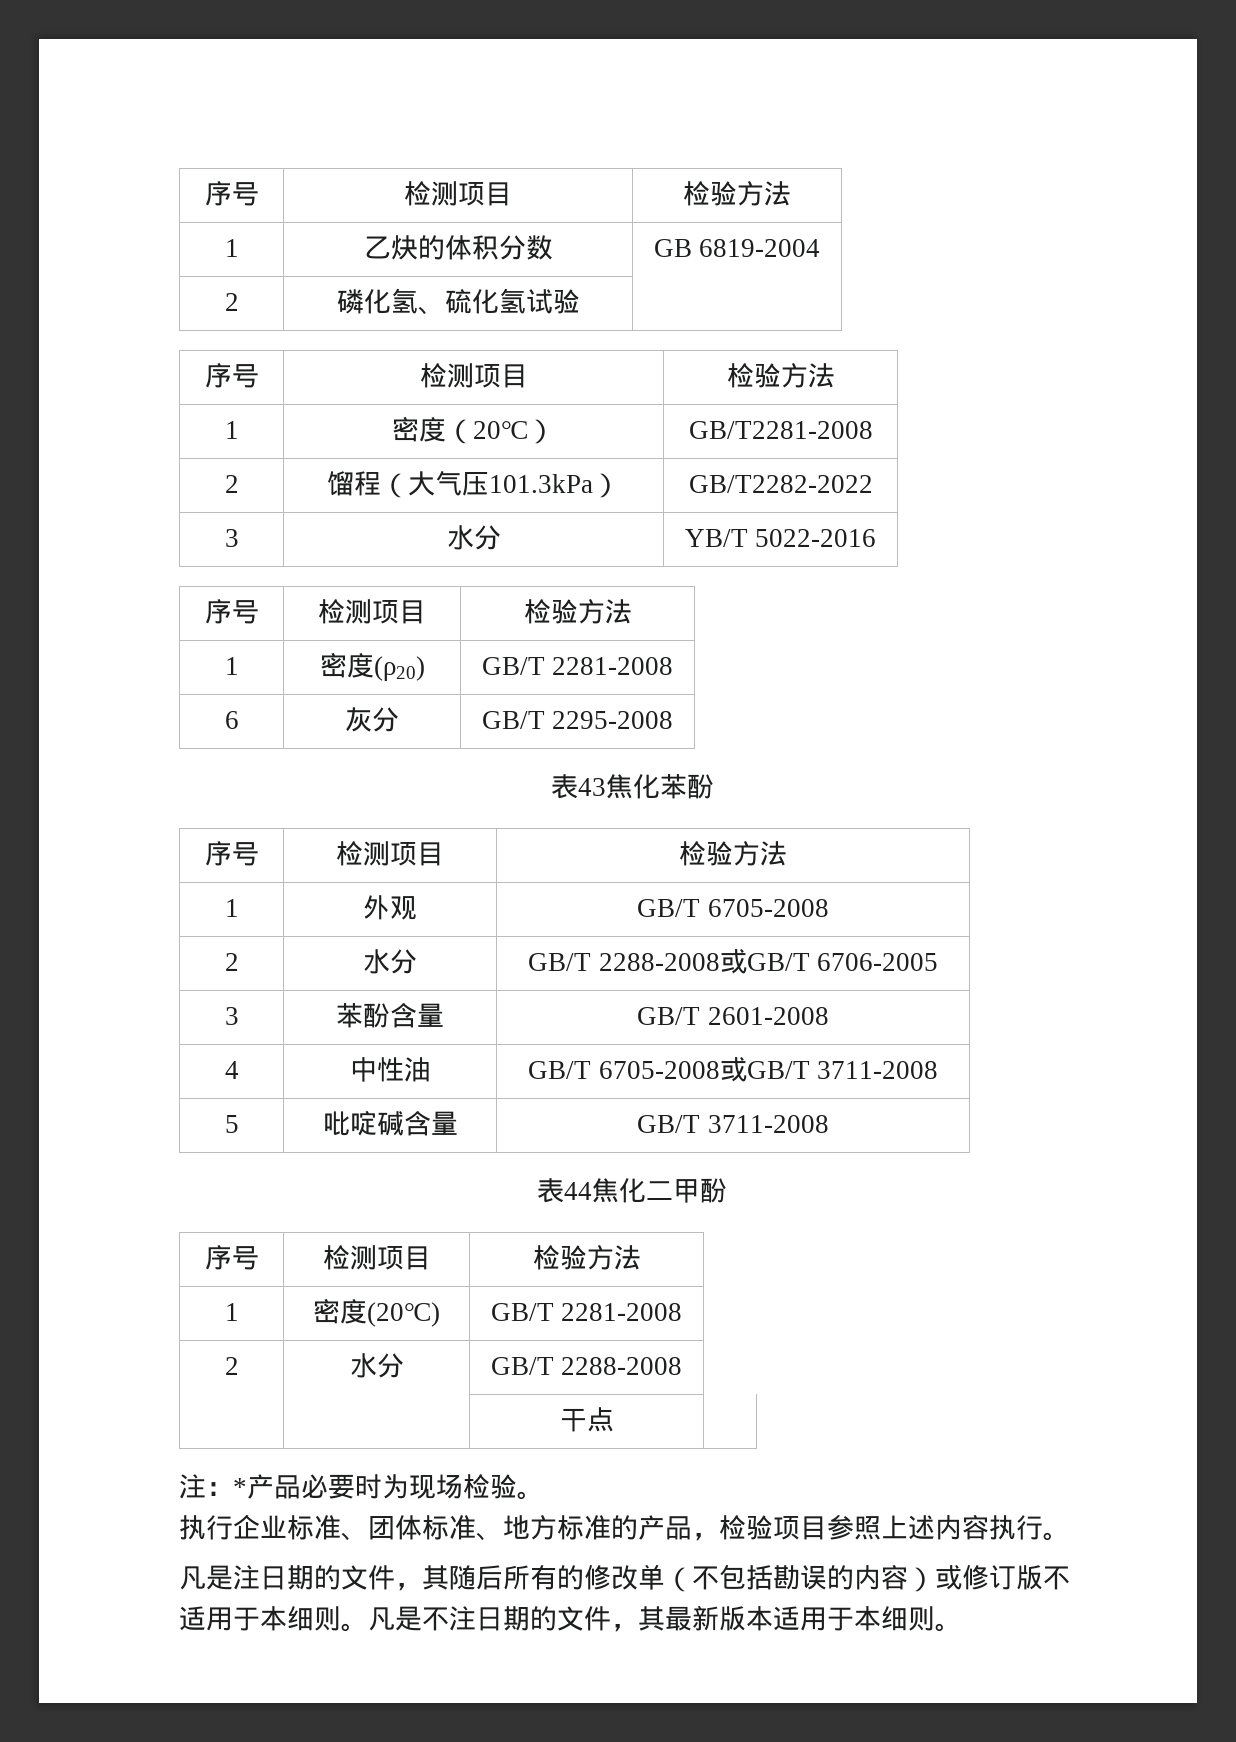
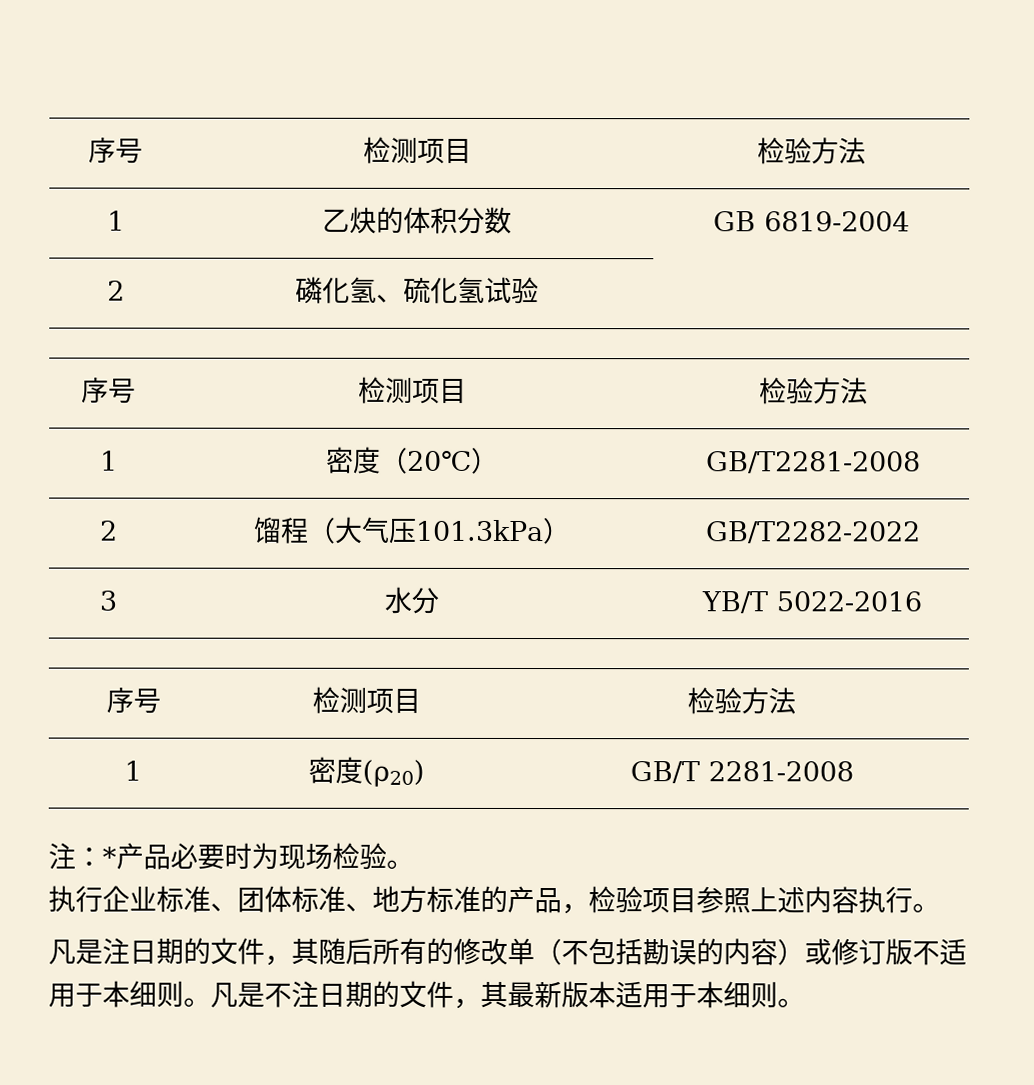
[224,711,239,729] [345,707,399,732] [481,711,674,729] [550,774,714,799] [204,841,259,866] [336,841,444,866] [679,841,787,866] [224,899,239,917] [363,895,417,920] [637,899,829,917] [224,953,239,971] [363,949,417,974] [528,949,938,974] [224,1007,239,1025] [336,1003,444,1028] [637,1007,829,1025] [224,1061,239,1079] [349,1057,431,1082] [528,1057,938,1082] [224,1115,239,1133] [322,1110,458,1136] [637,1115,829,1133] [537,1178,727,1203] [204,1245,259,1270] [322,1245,431,1270] [532,1245,641,1270] [224,1303,239,1321] [313,1298,440,1327] [490,1303,683,1321] [224,1357,239,1375] [349,1353,404,1378] [490,1357,683,1375] [559,1407,614,1432] // 6 | 灰分 | GB/T 2295-2008 // 表43焦化苯酚 // 序号 | 检测项目 | 检验方法 // 1 | 外观 | GB/T 6705-2008 // 2 | 水分 | GB/T 2288-2008或GB/T 6706-2005 // 3 | 苯酚含量 | GB/T 2601-2008 // 4 | 中性油 | GB/T 6705-2008或GB/T 3711-2008 // 5 | 吡啶碱含量 | GB/T 3711-2008 // 表44焦化二甲酚 // 序号 | 检测项目 | 检验方法 // 1 | 密度(20℃) | GB/T 2281-2008 // 2 | 水分 | GB/T 2288-2008 // | | 干点 | -> (854, 771) none

